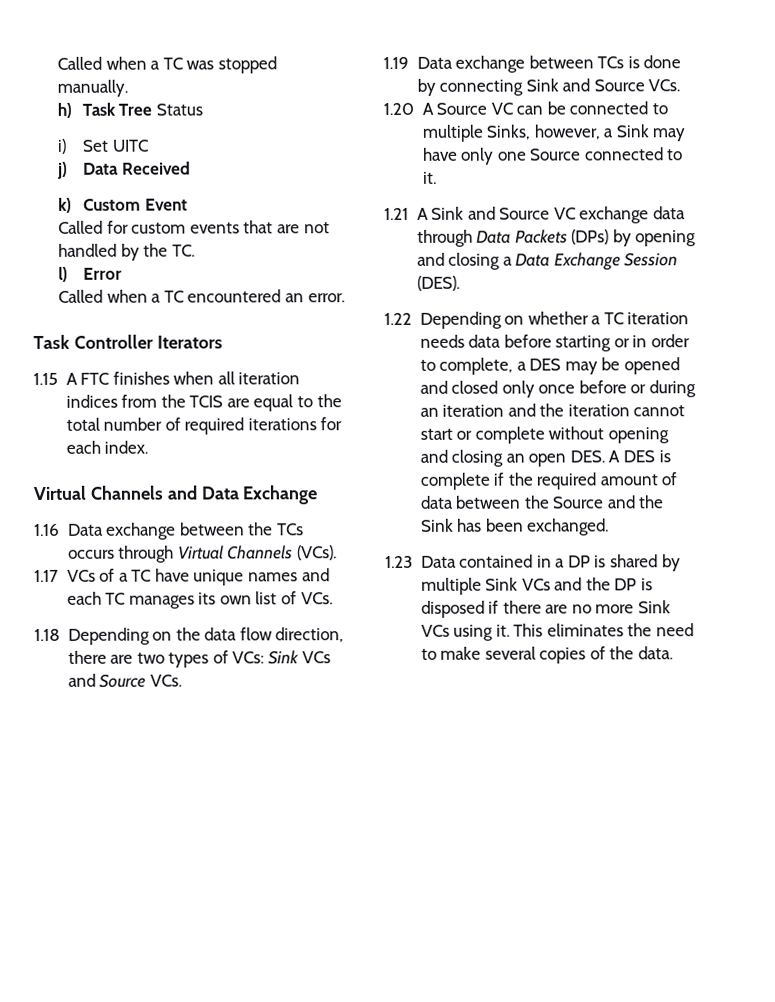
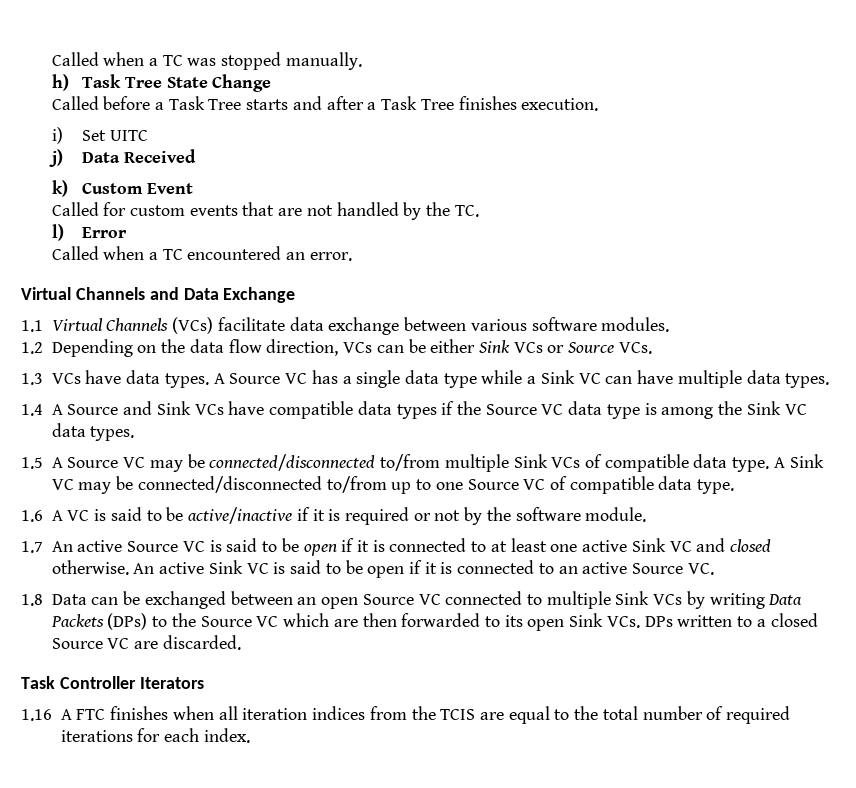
[156,103,204,116] Status -> [166,74,272,92] [51,96,599,111] State Change // Called before a Task Tree starts and after a Task Tree finishes execution.
(345, 298) none -> [21,287,296,303] [21,317,670,335] [21,339,652,357] [21,370,830,388] [21,401,807,419] [51,423,135,441] [21,454,824,472] [51,476,735,494] [21,507,647,525] [21,538,771,556] [51,560,714,578] [21,591,803,609] [50,613,818,631] [51,635,241,650] // Virtual Channels and Data Exchange // 1.1 Virtual Channels (VCs) facilitate data exchange between various software modules. // 1.2 Depending on the data flow direction, VCs can be either Sink VCs or Source VCs. // 1.3 VCs have data types. A Source VC has a single data type while a Sink VC can have multiple data types. // 1.4 A Source and Sink VCs have compatible data types if the Source VC data type is among the Sink VC data types. // 1.5 A Source VC may be connected/disconnected to/from multiple Sink VCs of compatible data type. A Sink VC may be connected/disconnected to/from up to one Source VC of compatible data type. // 1.6 A VC is said to be active/inactive if it is required or not by the software module. // 1.7 An active Source VC is said to be open if it is connected to at least one active Sink VC and closed otherwise. An active Sink VC is said to be open if it is connected to an active Source VC. // 1.8 Data can be exchanged between an open Source VC connected to multiple Sink VCs by writing Data Packets (DPs) to the Source VC which are then forwarded to its open Sink VCs. DPs written to a closed Source VC are discarded.
[33,372,58,385] 1.15 -> [21,709,52,721] 1.16
[33,485,319,505] [34,522,304,540] [67,545,337,563] [34,568,330,586] [66,591,333,609] [34,627,345,645] [67,650,331,668] [67,673,182,688] [383,55,682,73] [416,78,681,96] [383,101,669,116] [421,124,686,142] [422,147,684,165] [422,171,437,184] [384,206,687,224] [416,229,697,247] [416,252,679,271] [416,275,460,291] [384,311,690,329] [419,334,691,352] [419,357,681,375] [419,380,697,398] [419,403,686,417] [419,426,669,444] [419,449,671,467] [419,472,678,490] [419,495,665,509] [420,518,610,536] [385,554,681,572] [420,577,654,595] [420,600,672,618] [420,623,695,641] [420,646,674,664] // Virtual Channels and Data Exchange // 1.16 Data exchange between the TCs occurs through Virtual Channels (VCs). // 1.17 VCs of a TC have unique names and each TC manages its own list of VCs. // 1.18 Depending on the data flow direction, there are two types of VCs: Sink VCs and Source VCs. // 1.19 Data exchange between TCs is done by connecting Sink and Source VCs. // 1.20 A Source VC can be connected to multiple Sinks, however, a Sink may have only one Source connected to it. // 1.21 A Sink and Source VC exchange data through Data Packets (DPs) by opening and closing a Data Exchange Session (DES). // 1.22 Depending on whether a TC iteration needs data before starting or in order to complete, a DES may be opened and closed only once before or during an iteration and the iteration cannot start or complete without opening and closing an open DES. A DES is complete if the required amount of data between the Source and the Sink has been exchanged. // 1.23 Data contained in a DP is shared by multiple Sink VCs and the DP is disposed if there are no more Sink VCs using it. This eliminates the need to make several copies of the data. -> (250, 735) none

